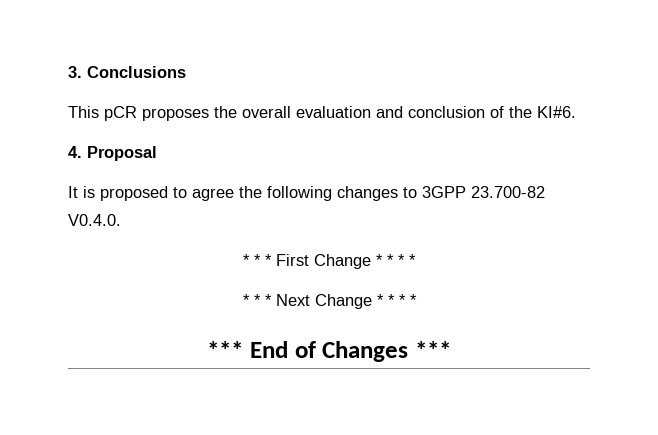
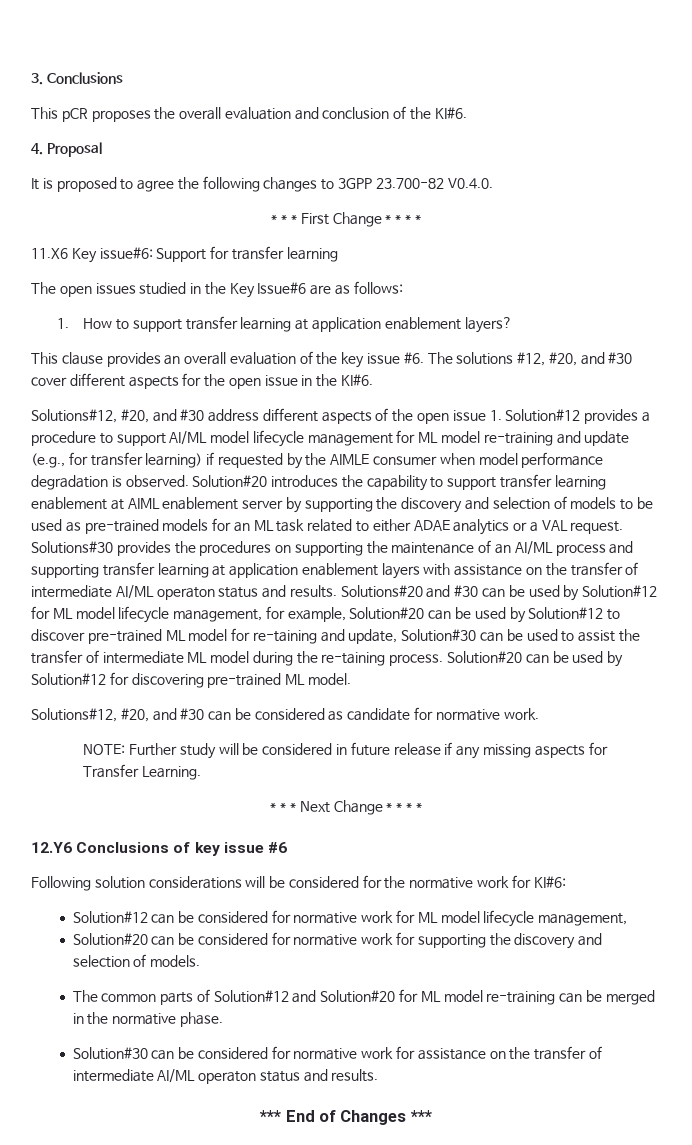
(416, 260) none -> [31,246,338,263] [31,281,403,298] [57,316,512,333] [31,351,633,368] [31,373,374,389] [31,408,650,424] [31,430,630,447] [31,452,604,469] [31,474,606,491] [31,496,653,513] [31,518,624,535] [31,540,634,556] [31,562,639,579] [31,585,658,601] [31,606,621,623] [31,628,640,644] [31,650,624,667] [31,672,351,688] [31,707,539,722] [83,742,608,759] [83,764,202,780] // 11.X6 Key issue#6: Support for transfer learning // The open issues studied in the Key Issue#6 are as follows: // 1. How to support transfer learning at application enablement layers? // This clause provides an overall evaluation of the key issue #6. The solutions #12, #20, and #30 cover different aspects for the open issue in the KI#6. // Solutions#12, #20, and #30 address different aspects of the open issue 1. Solution#12 provides a procedure to support AI/ML model lifecycle management for ML model re-training and update (e.g., for transfer learning) if requested by the AIMLE consumer when model performance degradation is observed. Solution#20 introduces the capability to support transfer learning enablement at AIML enablement server by supporting the discovery and selection of models to be used as pre-trained models for an ML task related to either ADAE analytics or a VAL request. Solutions#30 provides the procedures on supporting the maintenance of an AI/ML process and supporting transfer learning at application enablement layers with assistance on the transfer of intermediate AI/ML operaton status and results. Solutions#20 and #30 can be used by Solution#12 for ML model lifecycle management, for example, Solution#20 can be used by Solution#12 to discover pre-trained ML model for re-taining and update, Solution#30 can be used to assist the transfer of intermediate ML model during the re-taining process. Solution#20 can be used by Solution#12 for discovering pre-trained ML model. // Solutions#12, #20, and #30 can be considered as candidate for normative work. // NOTE: Further study will be considered in future release if any missing aspects for Transfer Learning.
(417, 300) none -> [31,842,287,856] [31,875,566,891] [72,910,628,927] [72,932,603,949] [72,954,201,968] [72,989,655,1005] [72,1012,223,1027] [72,1046,602,1060] [72,1069,379,1084] // 12.Y6 Conclusions of key issue #6 // Following solution considerations will be considered for the normative work for KI#6: // Solution#12 can be considered for normative work for ML model lifecycle management, // Solution#20 can be considered for normative work for supporting the discovery and selection of models. // The common parts of Solution#12 and Solution#20 for ML model re-training can be merged in the normative phase. // Solution#30 can be considered for normative work for assistance on the transfer of intermediate AI/ML operaton status and results.

